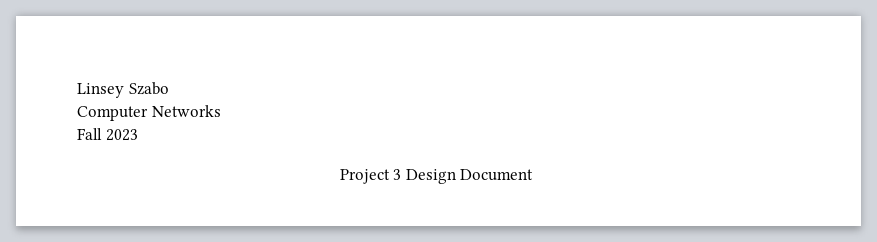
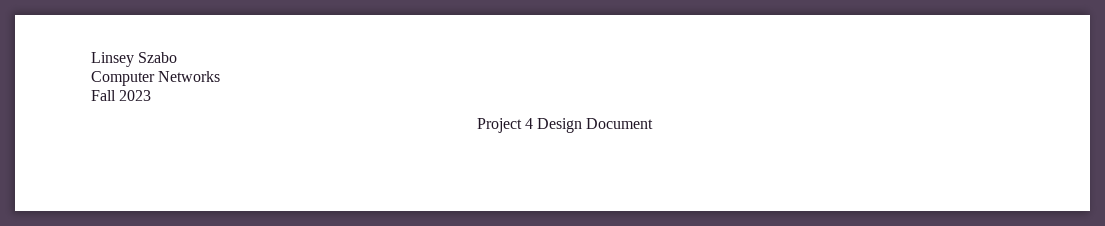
[393,169,402,180] 3 -> [524,118,533,129] 4

